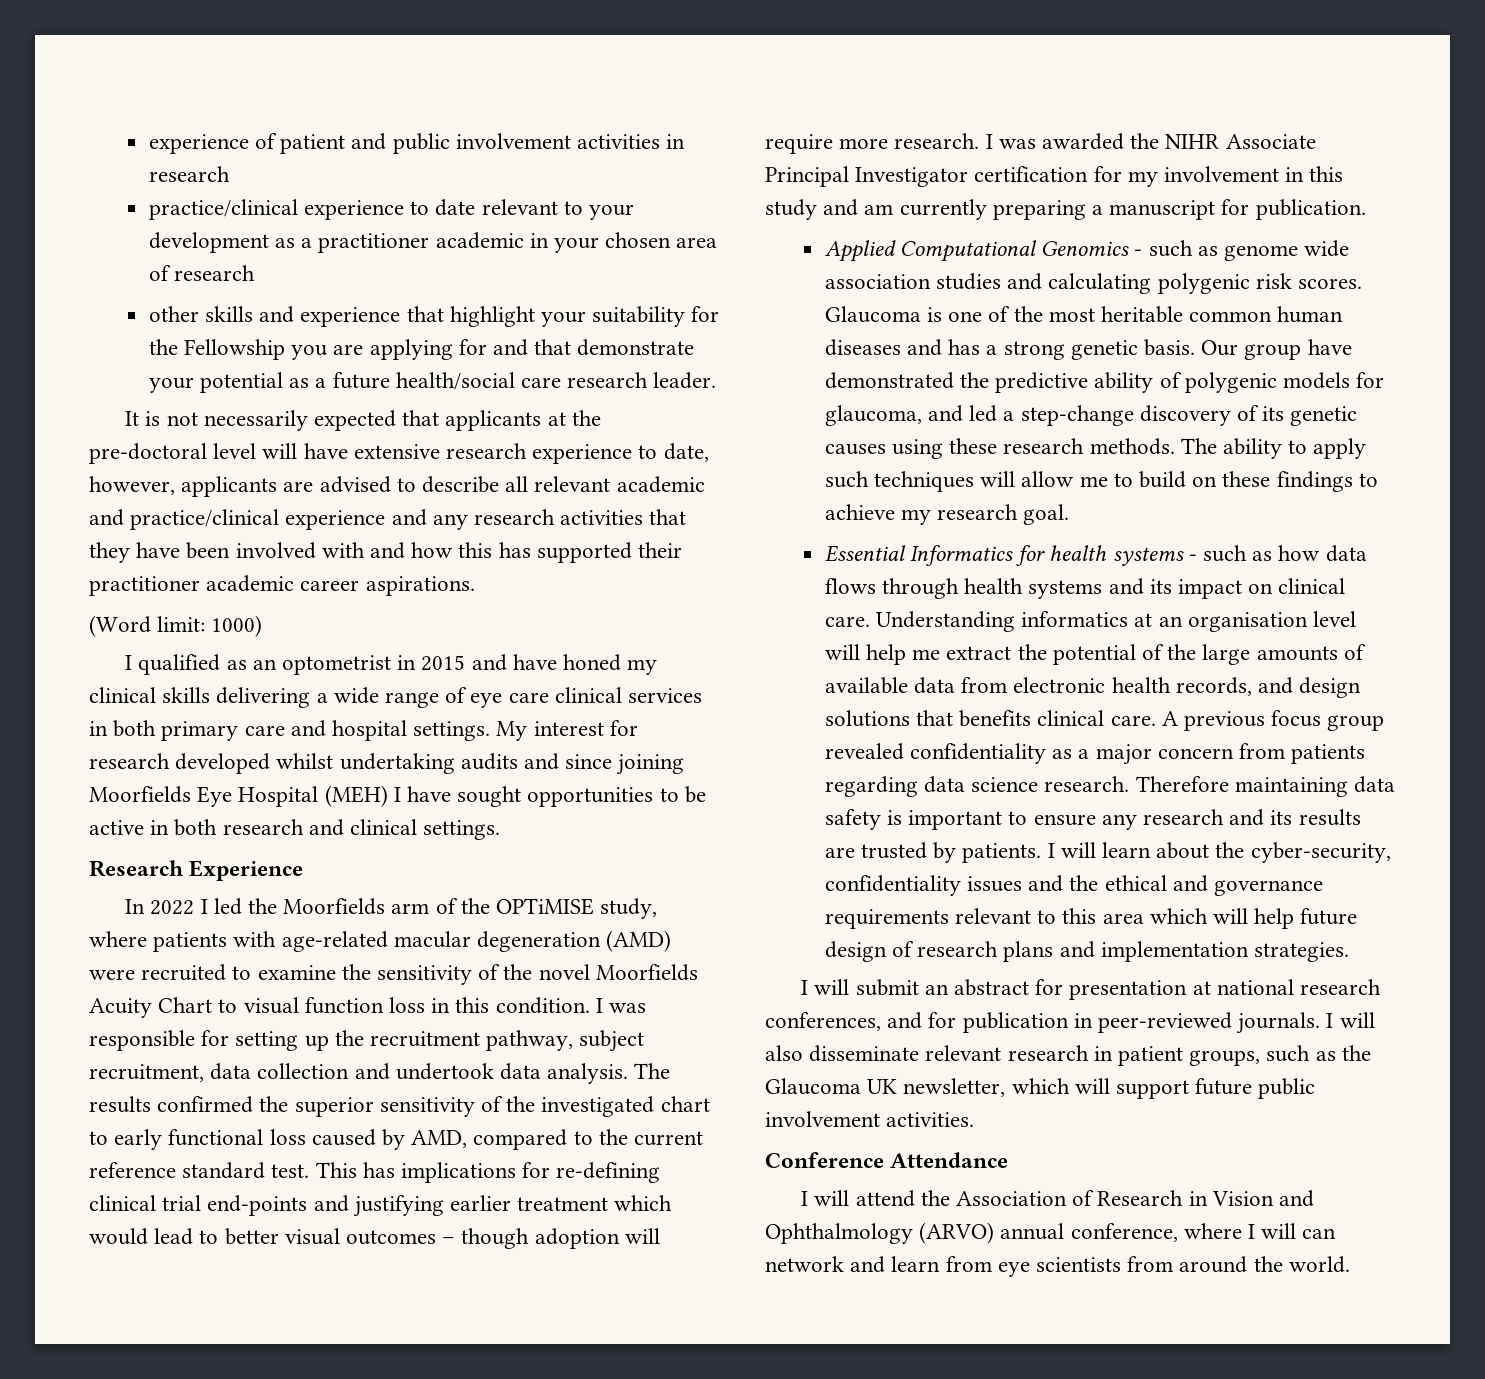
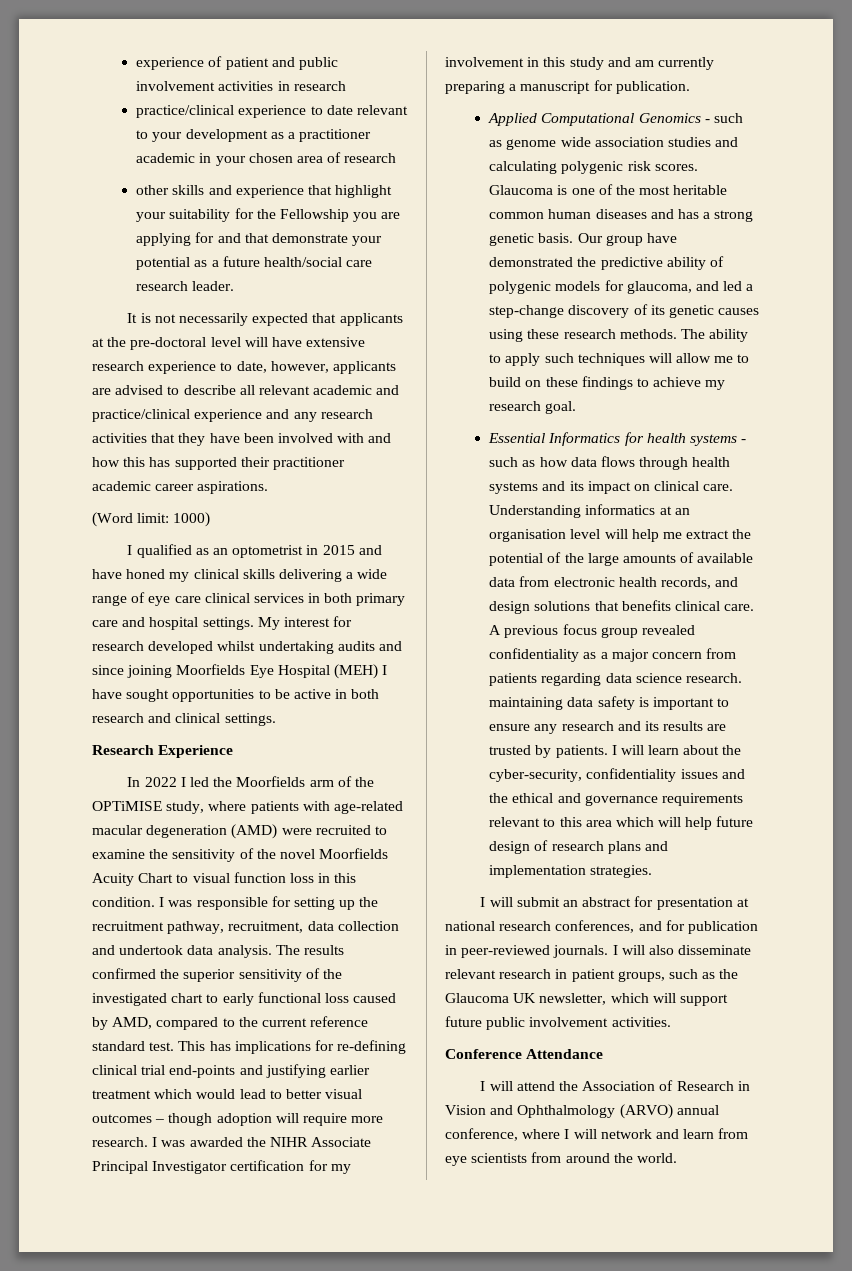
[579,1030,645,1052] subject -> (225, 927) none
[1135,776,1229,792] Therefore -> (742, 678) none
[1302,1228,1337,1239] can -> (597, 1134) none

